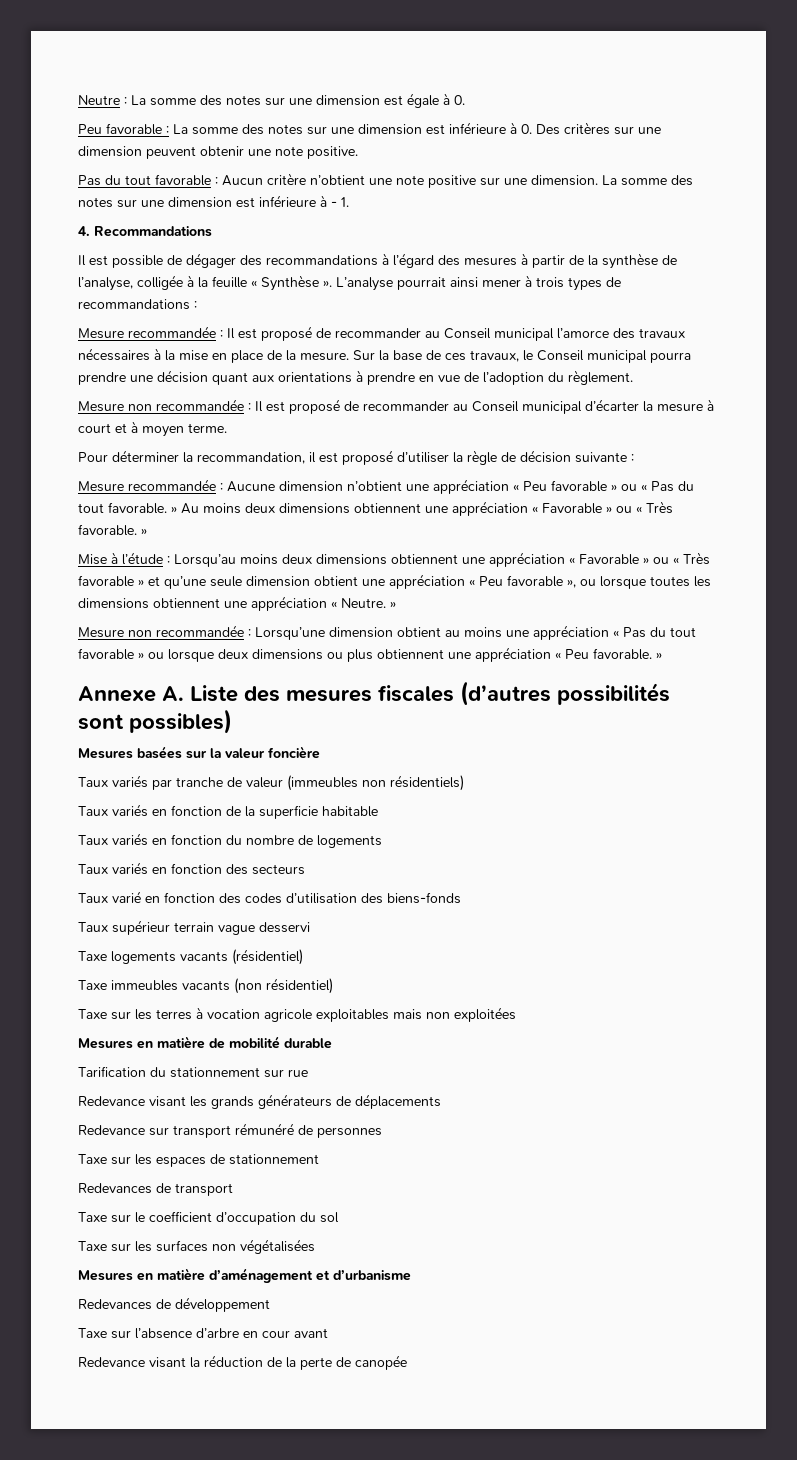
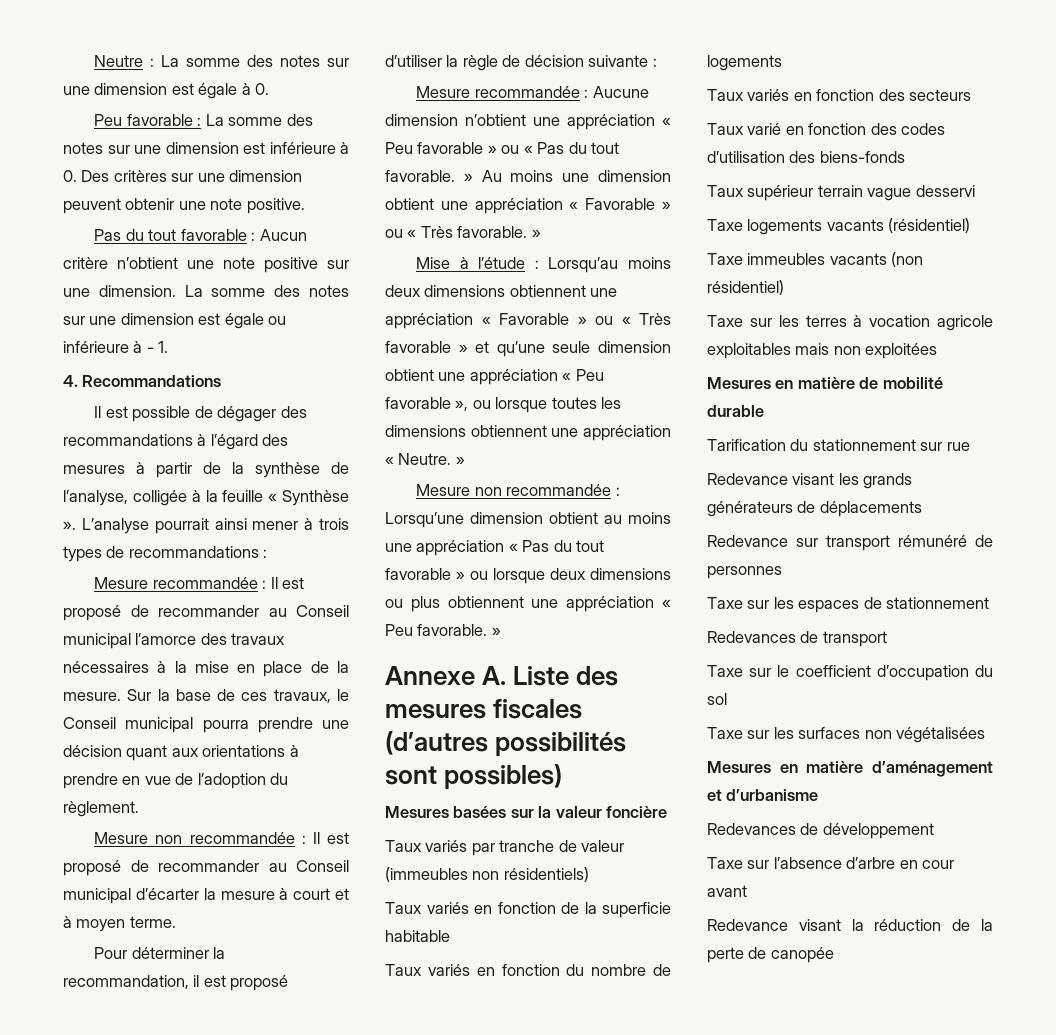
(255, 202) none -> [224,313,287,329] égale ou
[245,503,421,514] deux dimensions obtiennent -> [562,170,671,182] [385,198,434,210] une dimension obtient

